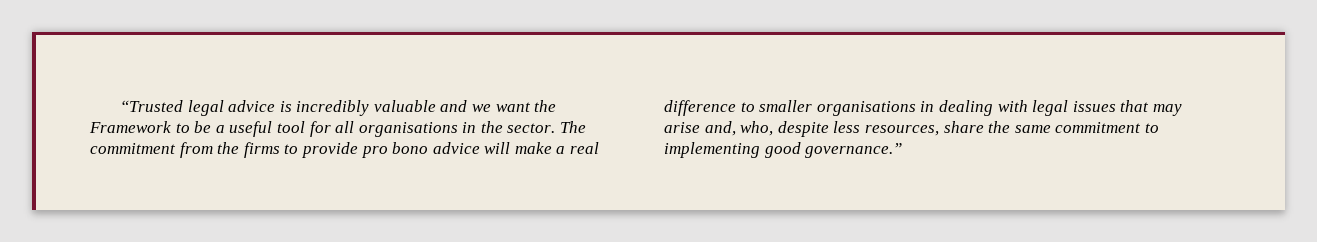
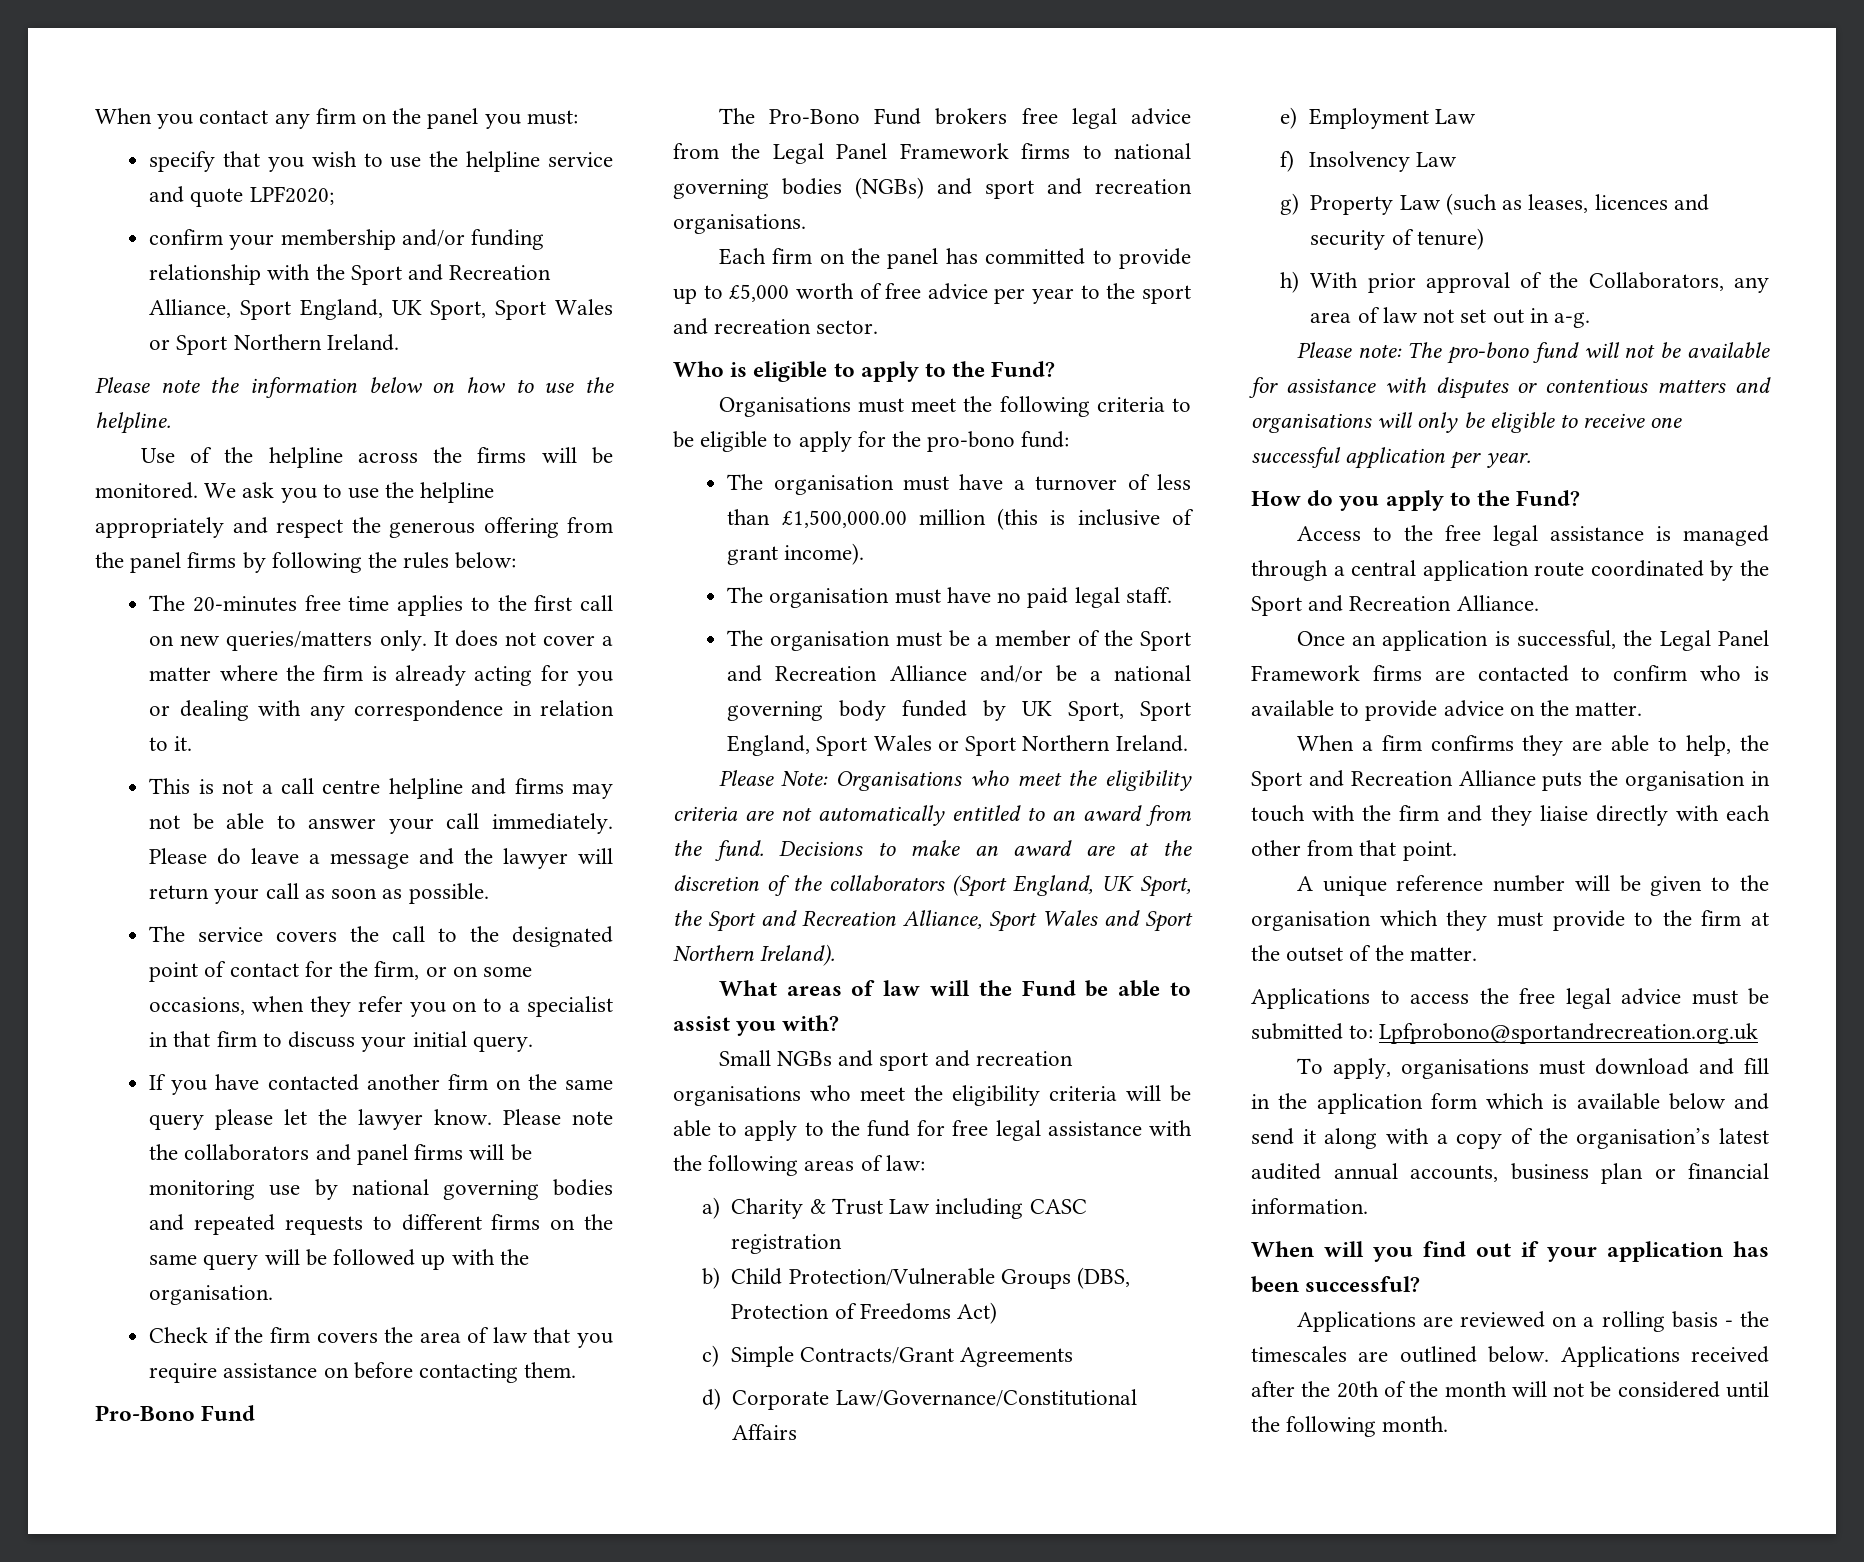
[119,100,557,116] [89,121,587,137] [90,142,600,158] [664,100,1182,116] [664,121,1159,137] [664,142,903,158] “Trusted legal advice is incredibly valuable and we want the Framework to be a useful tool for all organisations in the sector. The commitment from the firms to provide pro bono advice will make a real difference to smaller organisations in dealing with legal issues that may arise and, who, despite less resources, share the same commitment to implementing good governance.” -> [95,108,578,129] [149,151,613,172] [149,186,334,207] [149,229,545,250] [149,264,552,285] [149,299,613,320] [149,334,399,355] [95,377,615,398] [95,412,171,434] [140,447,613,468] [95,482,495,503] [95,517,613,538] [95,552,517,573] [149,595,613,616] [149,630,613,651] [149,665,613,686] [149,700,614,721] [149,736,193,751] [149,778,613,799] [149,813,613,834] [149,848,613,869] [149,883,489,904] [149,926,613,947] [149,961,532,982] [149,996,613,1017] [149,1031,533,1052] [149,1074,613,1095] [149,1109,613,1130] [149,1144,532,1165] [149,1179,613,1200] [149,1214,613,1235] [149,1249,529,1270] [149,1285,274,1305] [149,1327,613,1348] [149,1362,577,1383] [95,1405,256,1421] [718,108,1191,129] [673,143,1191,164] [673,177,1192,199] [673,214,806,234] [718,248,1191,269] [673,283,1191,304] [673,318,879,335] [673,361,1056,382] [718,396,1191,417] [673,431,1070,452] [727,474,1191,495] [727,508,1194,530] [727,543,865,565] [727,587,1172,608] [727,630,1191,651] [727,665,1191,683] [727,700,1191,721] [727,735,1188,756] [718,770,1192,791] [673,805,1192,826] [673,840,1192,861] [673,874,1191,897] [673,910,1193,932] [673,944,836,966] [718,980,1191,997] [673,1015,840,1036] [718,1050,1073,1071] [673,1085,1191,1106] [673,1120,1192,1141] [673,1155,925,1176] [701,1197,1087,1219] [731,1234,843,1254] [701,1267,1131,1289] [731,1302,998,1324] [701,1345,1074,1367] [701,1388,1137,1410] [732,1424,798,1440] [1279,107,1477,129] [1279,150,1458,172] [1279,193,1709,215] [1310,228,1484,250] [1279,271,1769,293] [1310,307,1590,328] [1296,342,1770,364] [1249,377,1771,399] [1251,412,1683,433] [1251,447,1531,469] [1251,490,1581,511] [1296,525,1769,546] [1251,560,1769,581] [1251,595,1539,616] [1296,630,1769,651] [1251,665,1769,682] [1251,700,1643,721] [1296,735,1769,756] [1251,770,1770,791] [1251,805,1770,826] [1251,840,1457,861] [1296,875,1769,896] [1251,910,1769,931] [1251,945,1477,962] [1251,988,1769,1009] [1251,1023,1759,1044] [1296,1058,1769,1079] [1251,1093,1769,1114] [1251,1128,1769,1149] [1251,1163,1769,1184] [1251,1198,1368,1214] [1251,1241,1769,1262] [1251,1276,1421,1293] [1296,1311,1769,1332] [1251,1346,1769,1367] [1251,1381,1769,1398] [1251,1416,1449,1437] When you contact any firm on the panel you must: // specify that you wish to use the helpline service and quote LPF2020; // confirm your membership and/or funding relationship with the Sport and Recreation Alliance, Sport England, UK Sport, Sport Wales or Sport Northern Ireland. // Please note the information below on how to use the helpline. // Use of the helpline across the firms will be monitored. We ask you to use the helpline appropriately and respect the generous offering from the panel firms by following the rules below: // The 20-minutes free time applies to the first call on new queries/matters only. It does not cover a matter where the firm is already acting for you or dealing with any correspondence in relation to it. // This is not a call centre helpline and firms may not be able to answer your call immediately. Please do leave a message and the lawyer will return your call as soon as possible. // The service covers the call to the designated point of contact for the firm, or on some occasions, when they refer you on to a specialist in that firm to discuss your initial query. // If you have contacted another firm on the same query please let the lawyer know. Please note the collaborators and panel firms will be monitoring use by national governing bodies and repeated requests to different firms on the same query will be followed up with the organisation. // Check if the firm covers the area of law that you require assistance on before contacting them. // Pro-Bono Fund // The Pro-Bono Fund brokers free legal advice from the Legal Panel Framework firms to national governing bodies (NGBs) and sport and recreation organisations. // Each firm on the panel has committed to provide up to £5,000 worth of free advice per year to the sport and recreation sector. // Who is eligible to apply to the Fund? // Organisations must meet the following criteria to be eligible to apply for the pro-bono fund: // The organisation must have a turnover of less than £1,500,000.00 million (this is inclusive of grant income). // The organisation must have no paid legal staff. // The organisation must be a member of the Sport and Recreation Alliance and/or be a national governing body funded by UK Sport, Sport England, Sport Wales or Sport Northern Ireland. // Please Note: Organisations who meet the eligibility criteria are not automatically entitled to an award from the fund. Decisions to make an award are at the discretion of the collaborators (Sport England, UK Sport, the Sport and Recreation Alliance, Sport Wales and Sport Northern Ireland). // What areas of law will the Fund be able to assist you with? // Small NGBs and sport and recreation organisations who meet the eligibility criteria will be able to apply to the fund for free legal assistance with the following areas of law: // a) Charity & Trust Law including CASC registration // b) Child Protection/Vulnerable Groups (DBS, Protection of Freedoms Act) // c) Simple Contracts/Grant Agreements // d) Corporate Law/Governance/Constitutional Affairs // e) Employment Law // f) Insolvency Law // g) Property Law (such as leases, licences and security of tenure) // h) With prior approval of the Collaborators, any area of law not set out in a-g. // Please note: The pro-bono fund will not be available for assistance with disputes or contentious matters and organisations will only be eligible to receive one successful application per year. // How do you apply to the Fund? // Access to the free legal assistance is managed through a central application route coordinated by the Sport and Recreation Alliance. // Once an application is successful, the Legal Panel Framework firms are contacted to confirm who is available to provide advice on the matter. // When a firm confirms they are able to help, the Sport and Recreation Alliance puts the organisation in touch with the firm and they liaise directly with each other from that point. // A unique reference number will be given to the organisation which they must provide to the firm at the outset of the matter. // Applications to access the free legal advice must be submitted to: Lpfprobono@sportandrecreation.org.uk // To apply, organisations must download and fill in the application form which is available below and send it along with a copy of the organisation’s latest audited annual accounts, business plan or financial information. // When will you find out if your application has been successful? // Applications are reviewed on a rolling basis - the timescales are outlined below. Applications received after the 20th of the month will not be considered until the following month.

